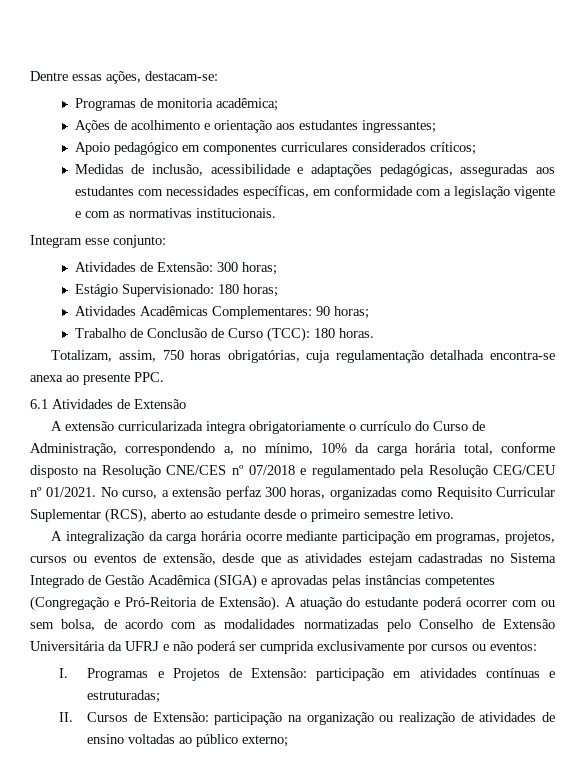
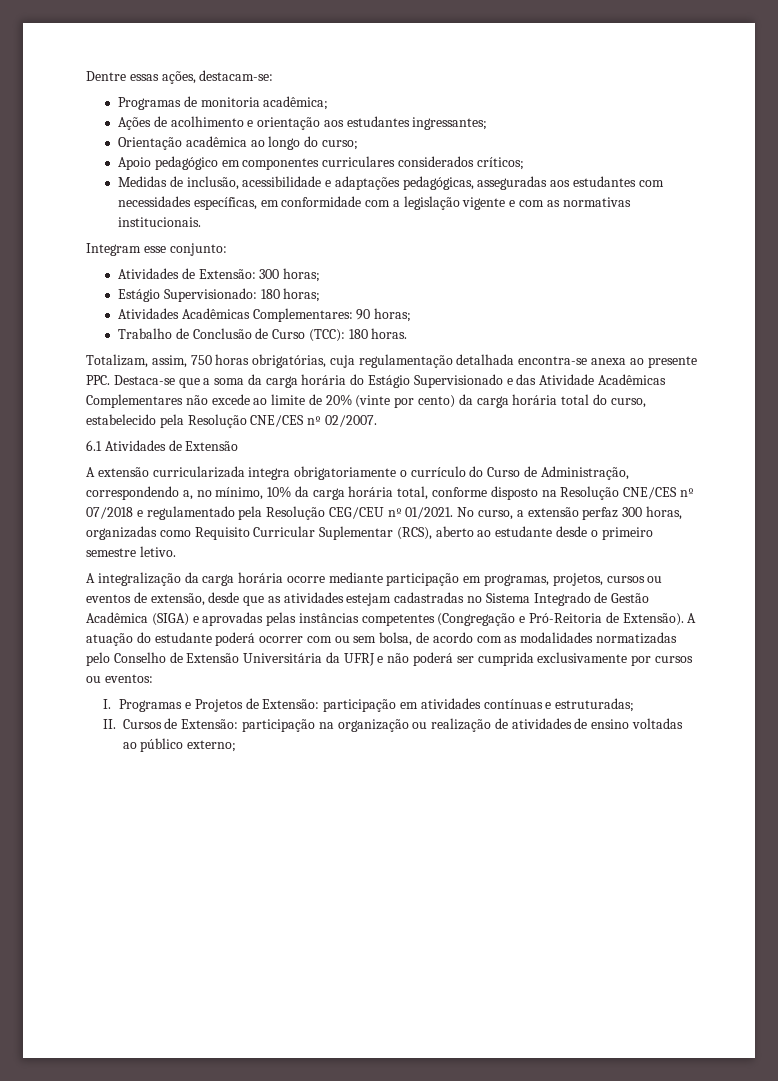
(436, 126) none -> [118,136,358,150] // Orientação acadêmica ao longo do curso;
(164, 377) none -> [113,374,666,388] [86,394,646,408] [86,414,377,428] Destaca-se que a soma da carga horária do Estágio Supervisionado e das Atividade Acadêmicas Complementares não excede ao limite de 20% (vinte por cento) da carga horária total do curso, estabelecido pela Resolução CNE/CES nº 02/2007.

